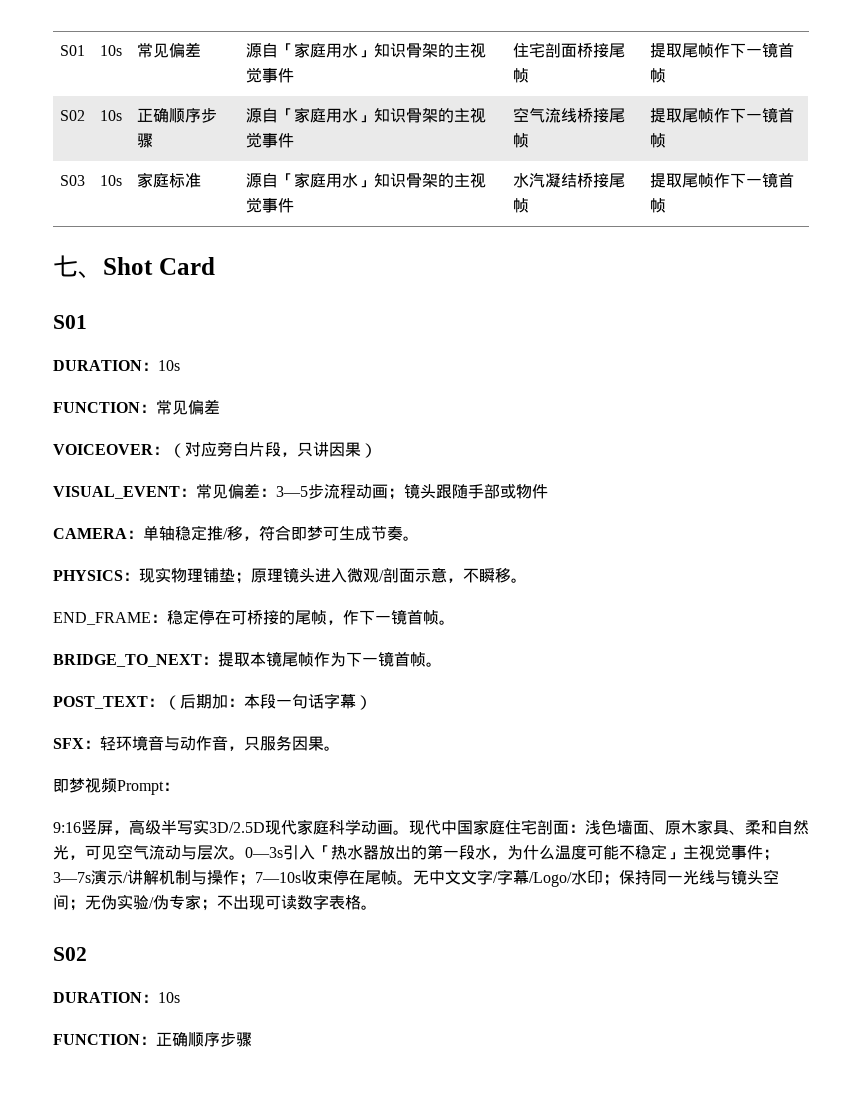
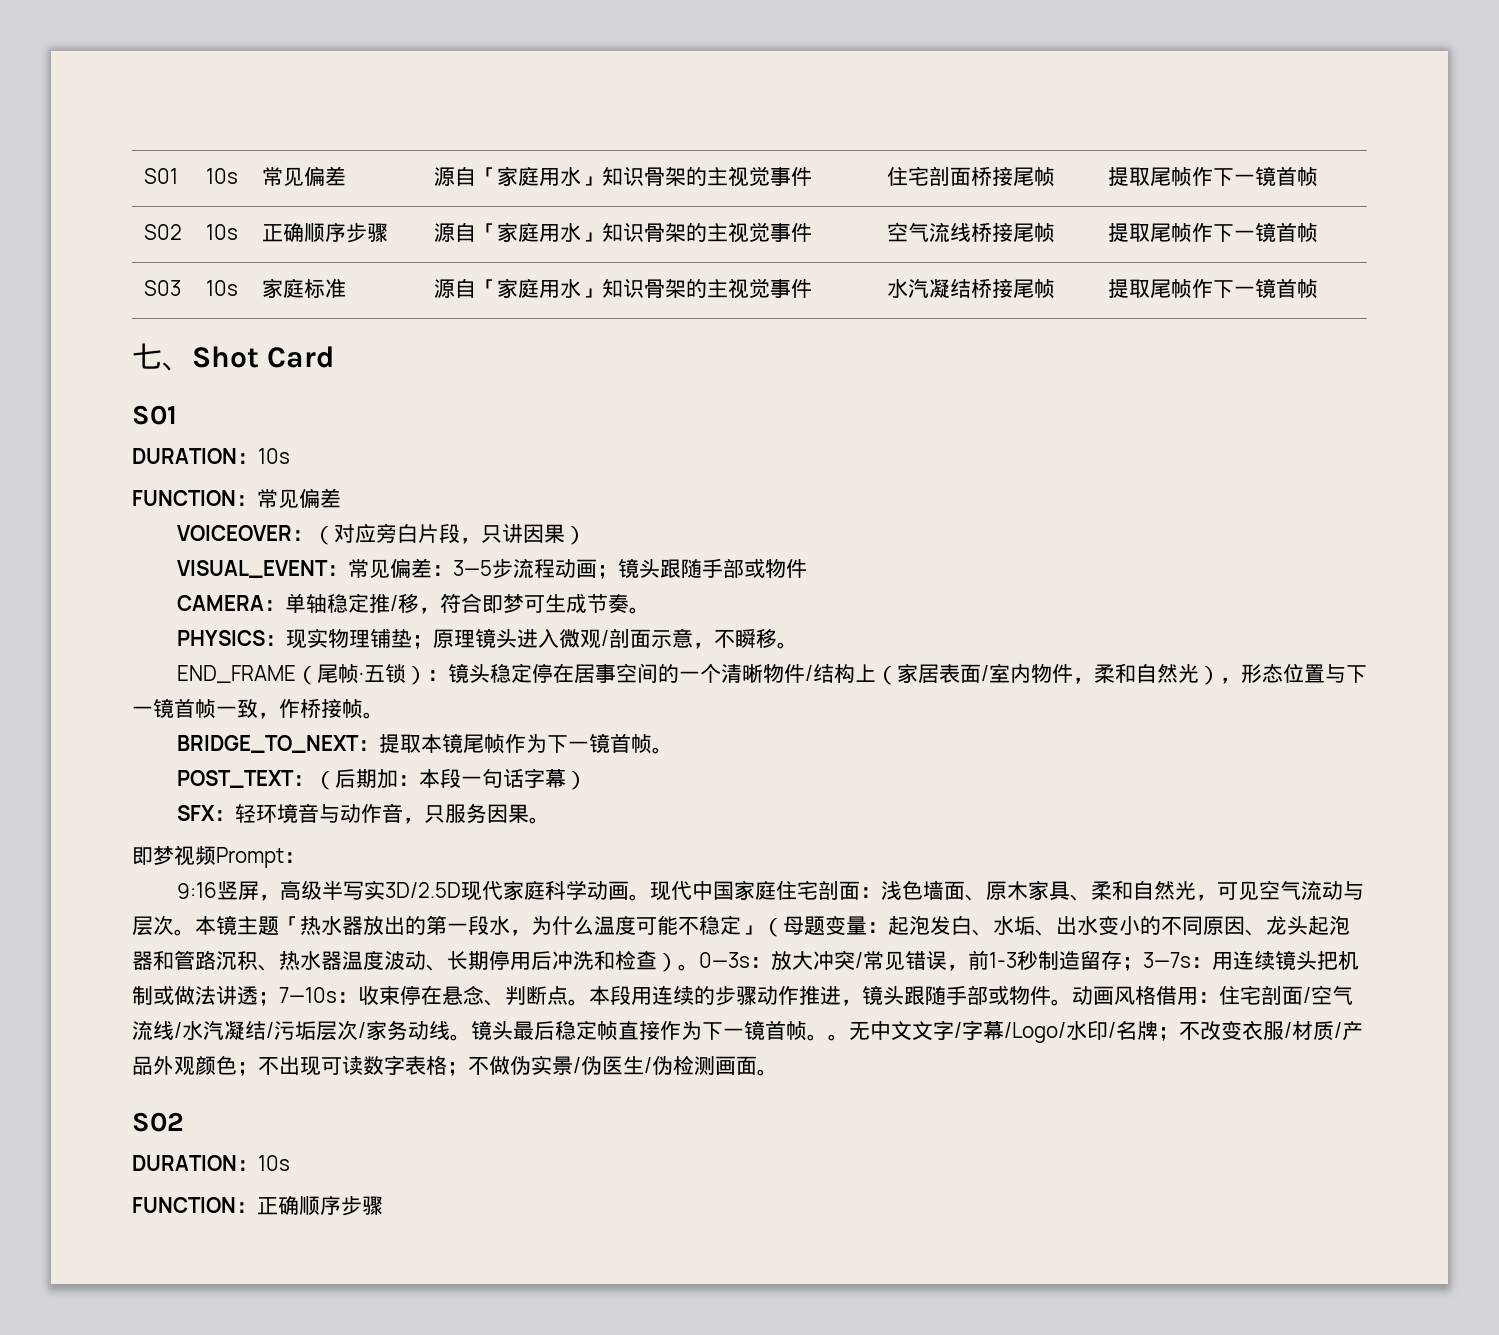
[151,609,423,625] ：稳定停在可桥接的尾帧，作下一镜首 -> [295,663,1367,685] [132,698,342,719] （尾帧·五锁）：镜头稳定停在居事空间的一个清晰物件/结构上（家居表面/室内物件，柔和自然光），形态位置与下一镜首帧一致，作桥接
[245,845,315,860] 0—3s引入 -> [195,915,279,936] 本镜主题
[683,844,779,861] [53,869,397,886] 主视觉事件；3—7s演示/讲解机制与操作；7—10s收束停在尾帧 -> [762,915,1350,937] [132,950,1359,972] [132,985,1353,1006] [132,1020,828,1041] （母题变量：起泡发白、水垢、出水变小的不同原因、龙头起泡器和管路沉积、热水器温度波动、长期停用后冲洗和检查）。0—3s：放大冲突/常见错误，前1-3秒制造留存；3—7s：用连续镜头把机制或做法讲透；7—10s：收束停在悬念、判断点。本段用连续的步骤动作推进，镜头跟随手部或物件。动画风格借用：住宅剖面/空气流线/水汽凝结/污垢层次/家务动线。镜头最后稳定帧直接作为下一镜首帧。
[603,869,779,886] [53,894,201,911] ；保持同一光线与镜头空间；无伪实验/伪专家 -> [1108,1021,1363,1041] [132,1055,237,1075] /名牌；不改变衣服/材质/产品外观颜色
(361, 902) none -> [447,1055,757,1076] ；不做伪实景/伪医生/伪检测画面

